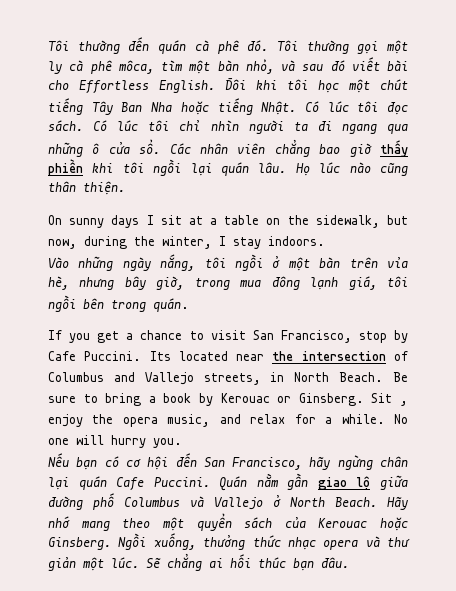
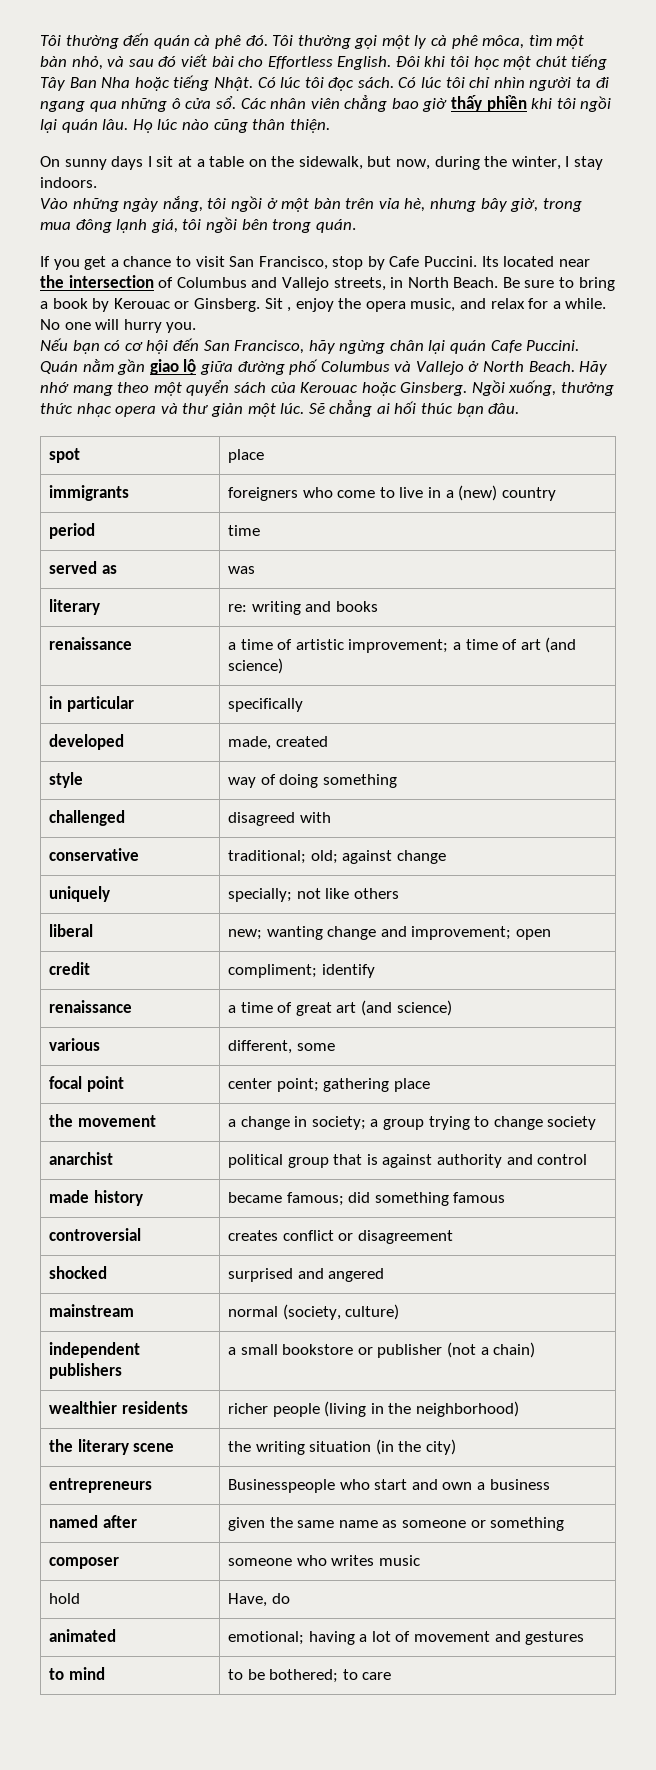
(349, 562) none -> [49,448,81,463] [228,449,265,463] [49,485,130,501] [228,485,556,501] [49,523,96,539] [228,525,261,536] [49,561,117,574] [228,566,256,574] [49,599,101,615] [228,601,378,615] [49,637,133,650] [228,637,577,653] [228,658,284,674] [49,696,134,712] [228,698,304,712] [49,734,125,750] [228,736,328,750] [49,772,84,788] [228,774,397,788] [49,810,126,826] [228,812,331,826] [49,848,140,861] [228,850,446,864] [49,886,111,902] [228,888,399,902] [49,924,94,937] [228,926,551,940] [49,962,91,975] [228,964,375,978] [49,1000,133,1013] [228,1000,452,1016] [49,1038,101,1051] [228,1040,335,1054] [49,1076,124,1092] [228,1078,430,1092] [49,1114,156,1127] [228,1116,597,1130] [49,1152,114,1165] [228,1154,588,1168] [49,1190,143,1206] [228,1192,506,1206] [49,1228,142,1241] [228,1230,453,1244] [49,1266,108,1279] [228,1268,385,1282] [49,1304,135,1317] [228,1304,400,1320] [49,1342,141,1358] [49,1363,123,1379] [228,1342,536,1358] [49,1401,188,1414] [228,1401,519,1417] [49,1439,175,1455] [228,1439,456,1455] [49,1478,153,1493] [228,1479,550,1493] [49,1515,137,1528] [228,1517,565,1531] [49,1557,120,1569] [228,1555,420,1566] [49,1593,81,1604] [228,1593,290,1607] [49,1629,117,1642] [228,1631,585,1645] [49,1667,105,1680] [228,1669,392,1683] // spot | place // immigrants | foreigners who come to live in a (new) country // period | time // served as | was // literary | re: writing and books // renaissance | a time of artistic improvement; a time of art (and science) // in particular | specifically // developed | made, created // style | way of doing something // challenged | disagreed with // conservative | traditional; old; against change // uniquely | specially; not like others // liberal | new; wanting change and improvement; open // credit | compliment; identify // renaissance | a time of great art (and science) // various | different, some // focal point | center point; gathering place // the movement | a change in society; a group trying to change society // anarchist | political group that is against authority and control // made history | became famous; did something famous // controversial | creates conflict or disagreement // shocked | surprised and angered // mainstream | normal (society, culture) // independent publishers | a small bookstore or publisher (not a chain) // wealthier residents | richer people (living in the neighborhood) // the literary scene | the writing situation (in the city) // entrepreneurs | Businesspeople who start and own a business // named after | given the same name as someone or something // composer | someone who writes music // hold | Have, do // animated | emotional; having a lot of movement and gestures // to mind | to be bothered; to care

